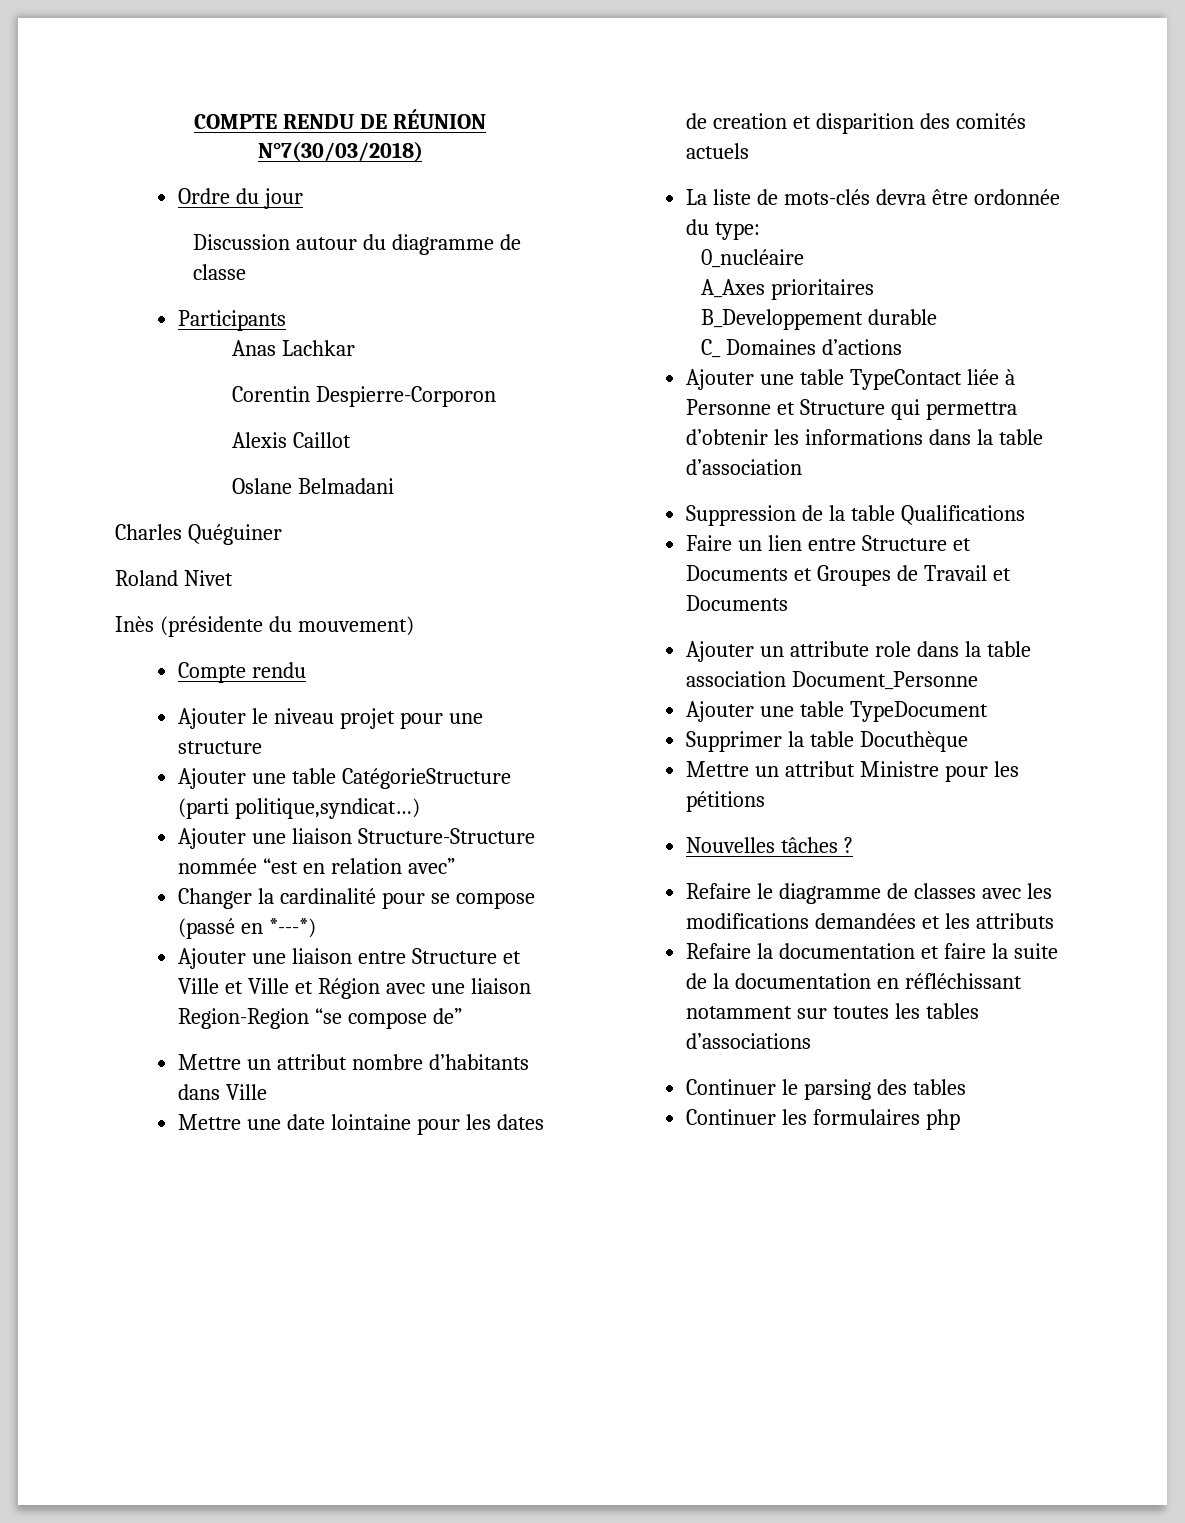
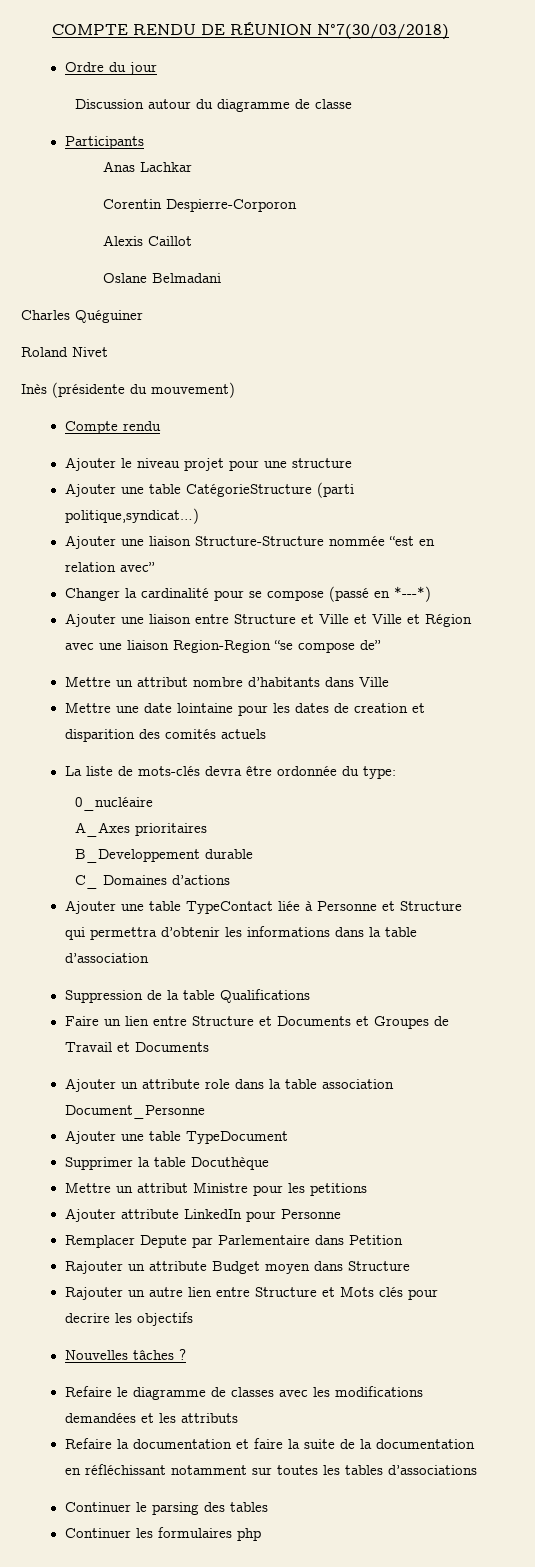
[686,791,766,812] pétitions -> [309,1183,367,1196] [64,1208,341,1222] [64,1235,403,1248] [64,1261,410,1274] [64,1286,438,1300] [64,1312,193,1326] petitions // Ajouter attribute LinkedIn pour Personne // Remplacer Depute par Parlementaire dans Petition // Rajouter un attribute Budget moyen dans Structure // Rajouter un autre lien entre Structure et Mots clés pour decrire les objectifs

